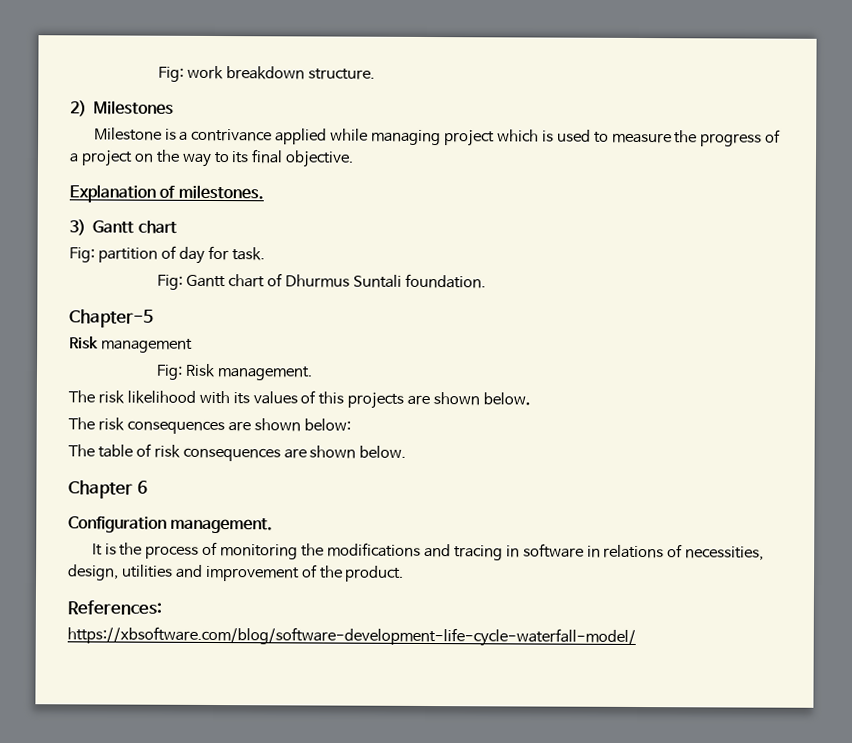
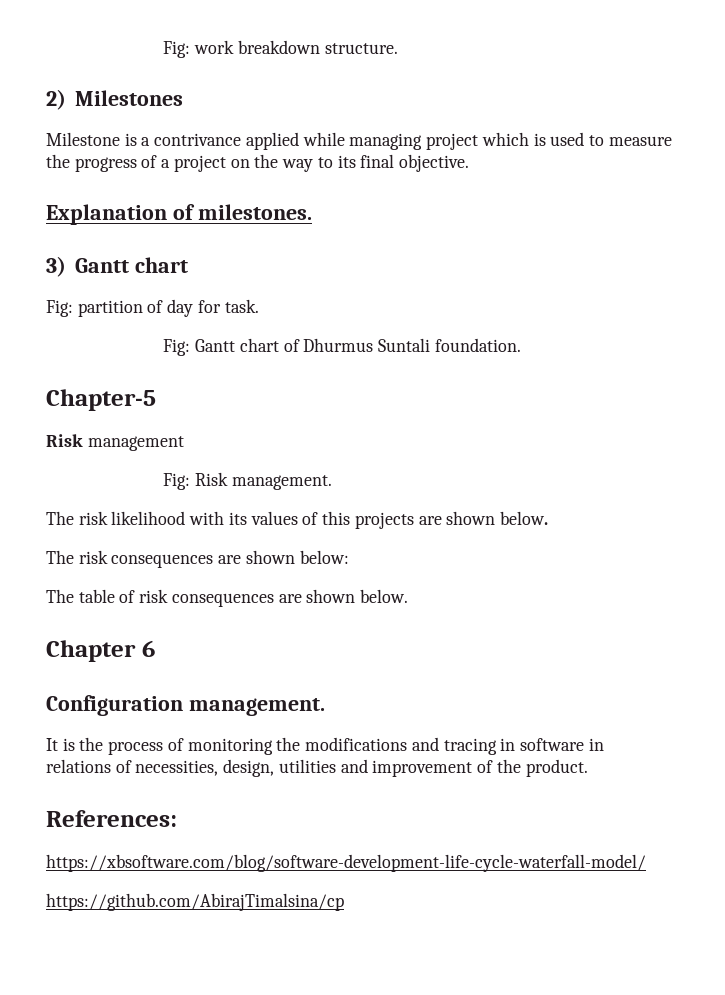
(636, 636) none -> [46,893,344,911] // https://github.com/AbirajTimalsina/cp

